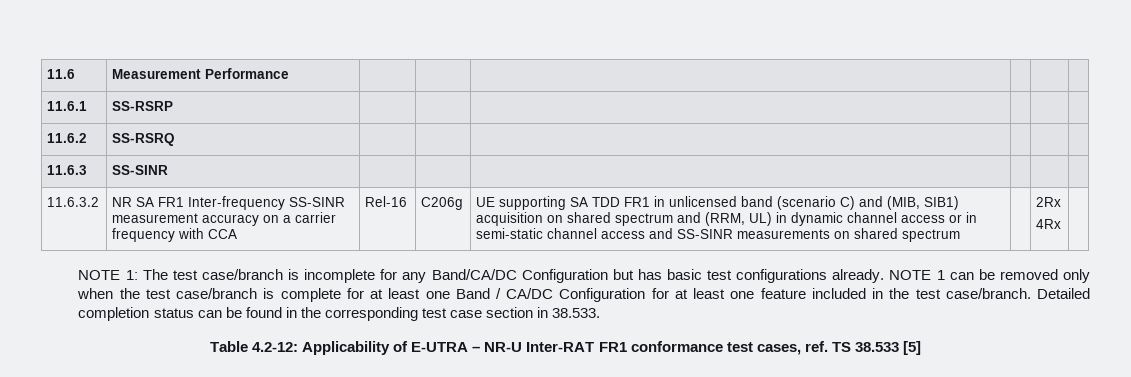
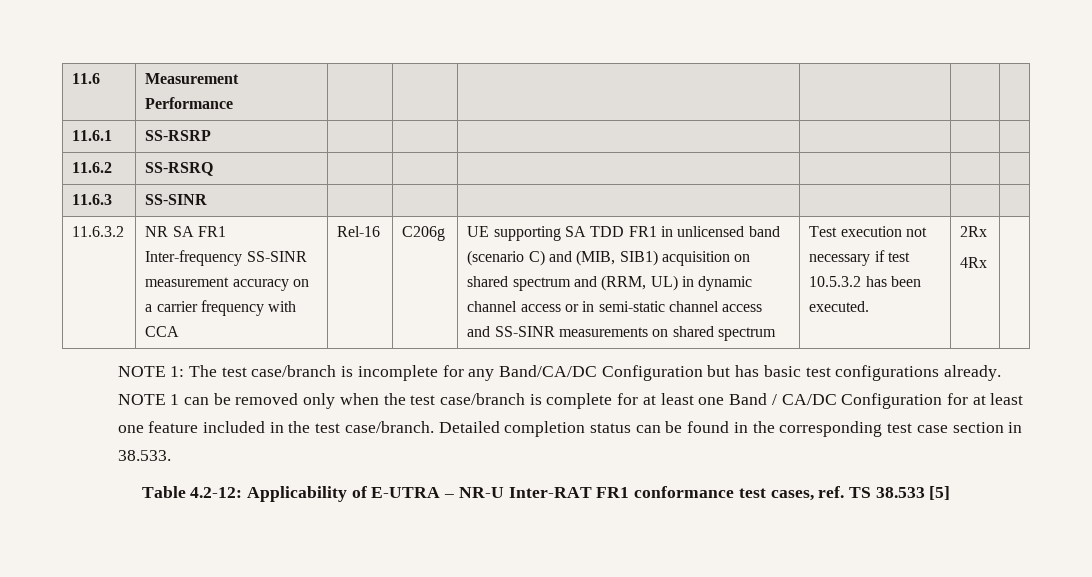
(961, 235) none -> [809,226,928,237] [809,250,911,266] [809,276,922,287] [809,301,870,312] Test execution not necessary if test 10.5.3.2 has been executed.

